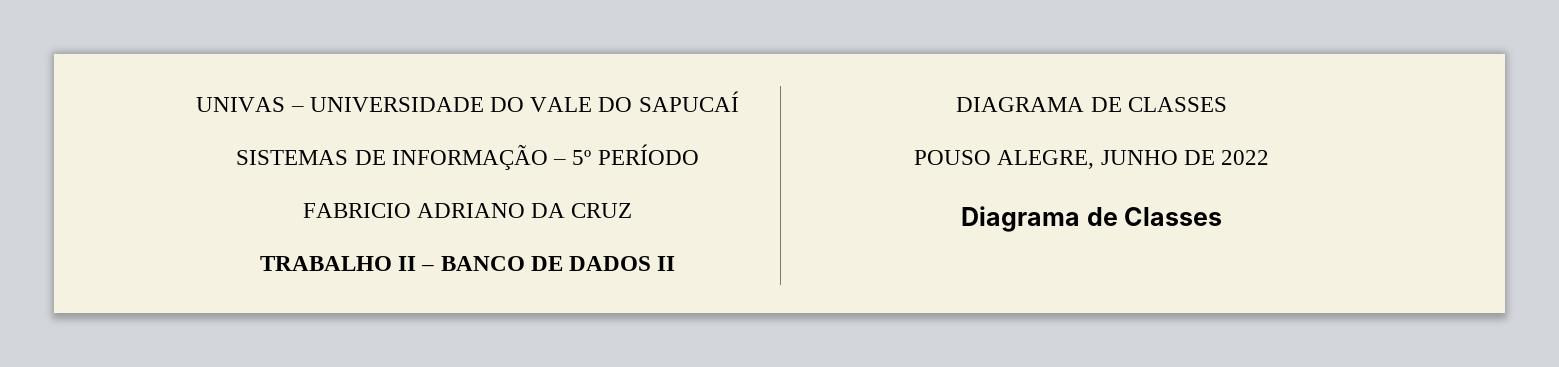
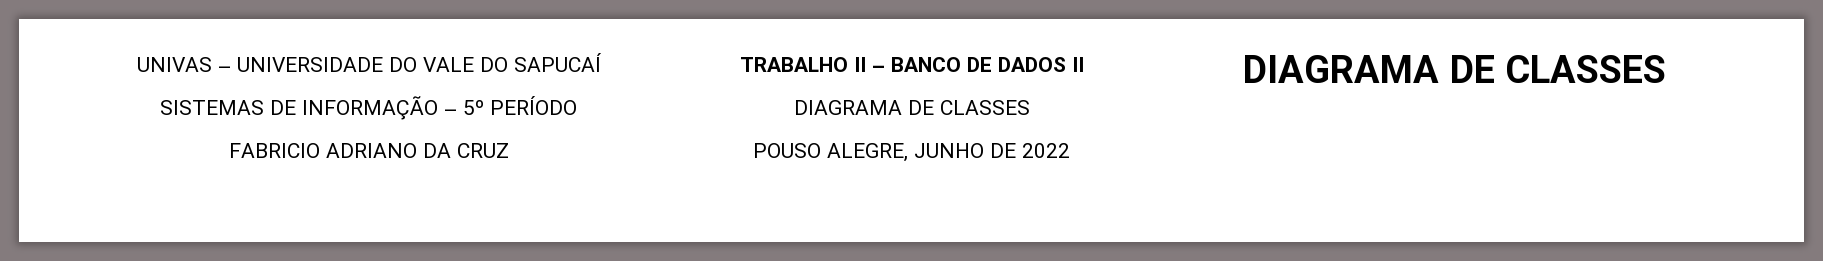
[960,206,1223,232] Diagrama de Classes -> [1243,55,1666,83] DIAGRAMA DE CLASSES

